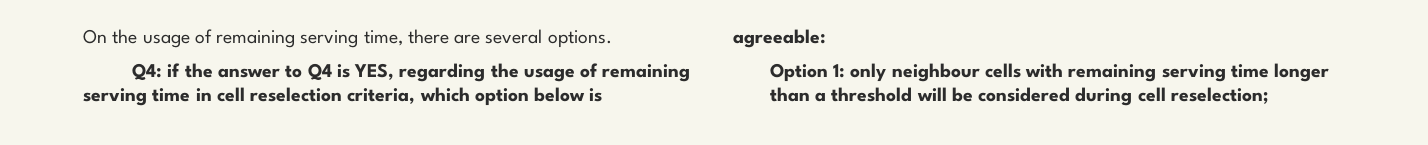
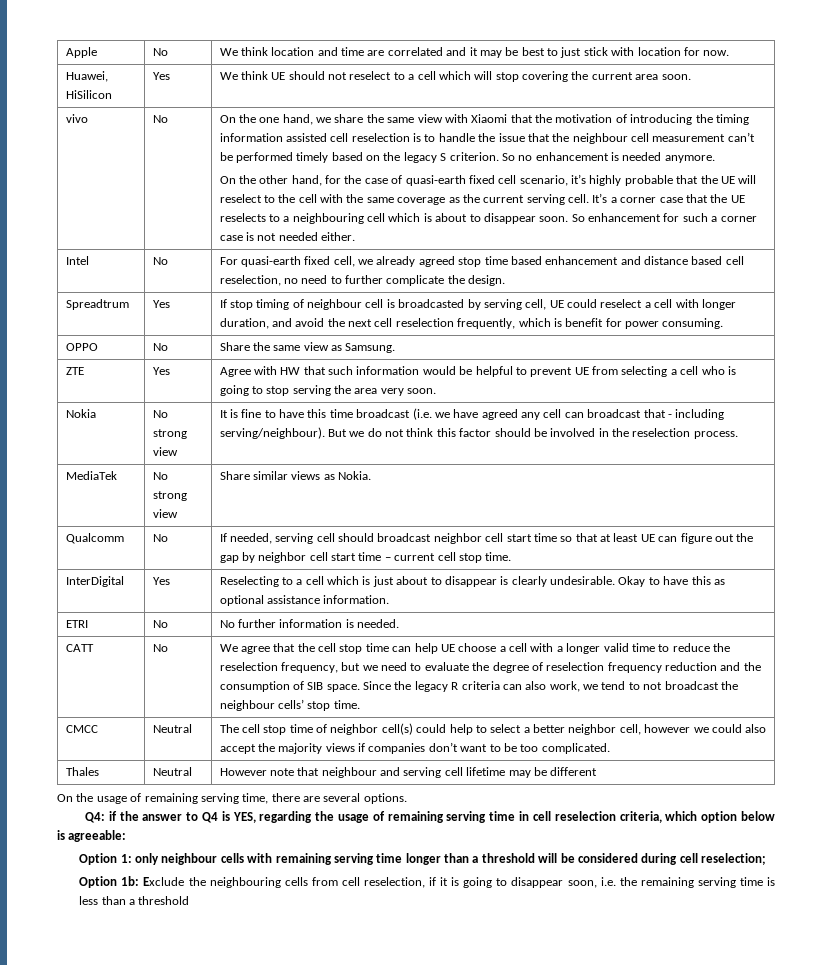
(83, 36) none -> [65,47,97,58] [152,48,168,56] [219,47,730,58] [65,71,108,82] [65,90,112,99] [152,72,170,80] [219,71,691,82] [65,114,88,123] [152,115,168,123] [219,114,749,125] [219,132,755,144] [219,152,715,163] [219,174,757,186] [219,193,745,205] [219,213,757,224] [219,232,356,241] [65,256,89,265] [152,257,168,265] [219,256,744,267] [219,275,506,286] [65,299,129,310] [152,300,170,308] [219,299,736,310] [219,318,724,329] [65,343,98,351] [152,343,168,351] [219,342,396,353] [65,367,84,375] [152,367,170,375] [219,366,736,377] [219,385,437,396] [65,409,96,418] [152,410,168,418] [152,429,187,439] [152,447,178,456] [219,408,725,420] [219,427,738,439] [65,471,117,480] [152,472,168,480] [152,491,187,501] [152,509,178,518] [219,471,372,480] [65,533,124,544] [152,534,168,542] [219,533,754,544] [219,552,512,563] [65,576,124,587] [152,577,170,585] [219,576,725,587] [219,595,390,606] [65,620,88,628] [152,620,168,628] [219,619,400,628] [65,644,94,652] [152,644,168,652] [219,643,731,654] [219,662,761,673] [219,681,738,692] [219,699,360,711] [65,725,98,733] [152,724,192,733] [219,723,767,735] [219,742,610,754] [65,767,99,776] [152,767,192,776] [219,767,598,778] Apple | No | We think location and time are correlated and it may be best to just stick with location for now. // Huawei, HiSilicon | Yes | We think UE should not reselect to a cell which will stop covering the current area soon. // vivo | No | On the one hand, we share the same view with Xiaomi that the motivation of introducing the timing information assisted cell reselection is to handle the issue that the neighbour cell measurement can’t be performed timely based on the legacy S criterion. So no enhancement is needed anymore. // On the other hand, for the case of quasi-earth fixed cell scenario, it’s highly probable that the UE will reselect to the cell with the same coverage as the current serving cell. It’s a corner case that the UE reselects to a neighbouring cell which is about to disappear soon. So enhancement for such a corner case is not needed either. // Intel | No | For quasi-earth fixed cell, we already agreed stop time based enhancement and distance based cell reselection, no need to further complicate the design. // Spreadtrum | Yes | If stop timing of neighbour cell is broadcasted by serving cell, UE could reselect a cell with longer duration, and avoid the next cell reselection frequently, which is benefit for power consuming. // OPPO | No | Share the same view as Samsung. // ZTE | Yes | Agree with HW that such information would be helpful to prevent UE from selecting a cell who is going to stop serving the area very soon. // Nokia | No strong view | It is fine to have this time broadcast (i.e. we have agreed any cell can broadcast that - including serving/neighbour). But we do not think this factor should be involved in the reselection process. // MediaTek | No strong view | Share similar views as Nokia. // Qualcomm | No | If needed, serving cell should broadcast neighbor cell start time so that at least UE can figure out the gap by neighbor cell start time – current cell stop time. // InterDigital | Yes | Reselecting to a cell which is just about to disappear is clearly undesirable. Okay to have this as optional assistance information. // ETRI | No | No further information is needed. // CATT | No | We agree that the cell stop time can help UE choose a cell with a longer valid time to reduce the reselection frequency, but we need to evaluate the degree of reselection frequency reduction and the consumption of SIB space. Since the legacy R criteria can also work, we tend to not broadcast the neighbour cells’ stop time. // CMCC | Neutral | The cell stop time of neighbor cell(s) could help to select a better neighbor cell, however we could also accept the majority views if companies don’t want to be too complicated. // Thales | Neutral | However note that neighbour and serving cell lifetime may be different //
(1269, 95) none -> [79,876,775,888] [79,896,190,905] // Option 1b: Exclude the neighbouring cells from cell reselection, if it is going to disappear soon, i.e. the remaining serving time is less than a threshold

